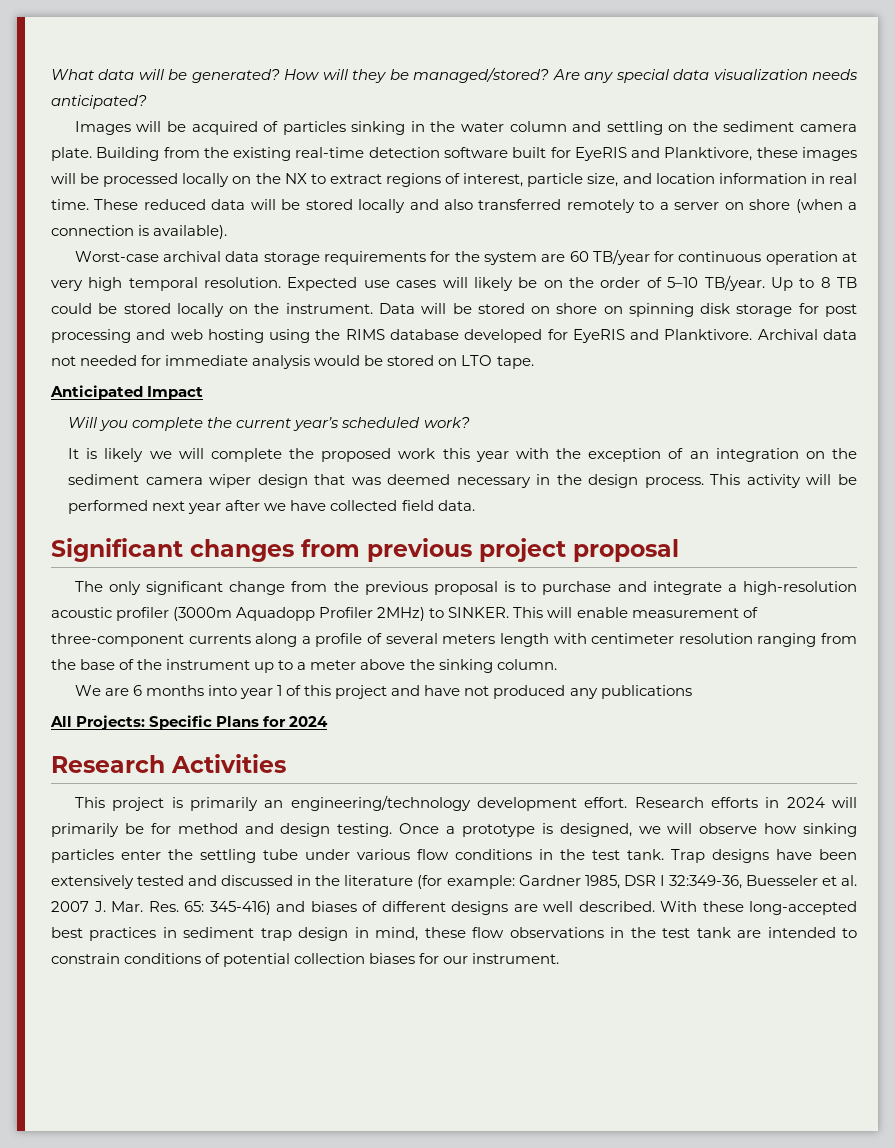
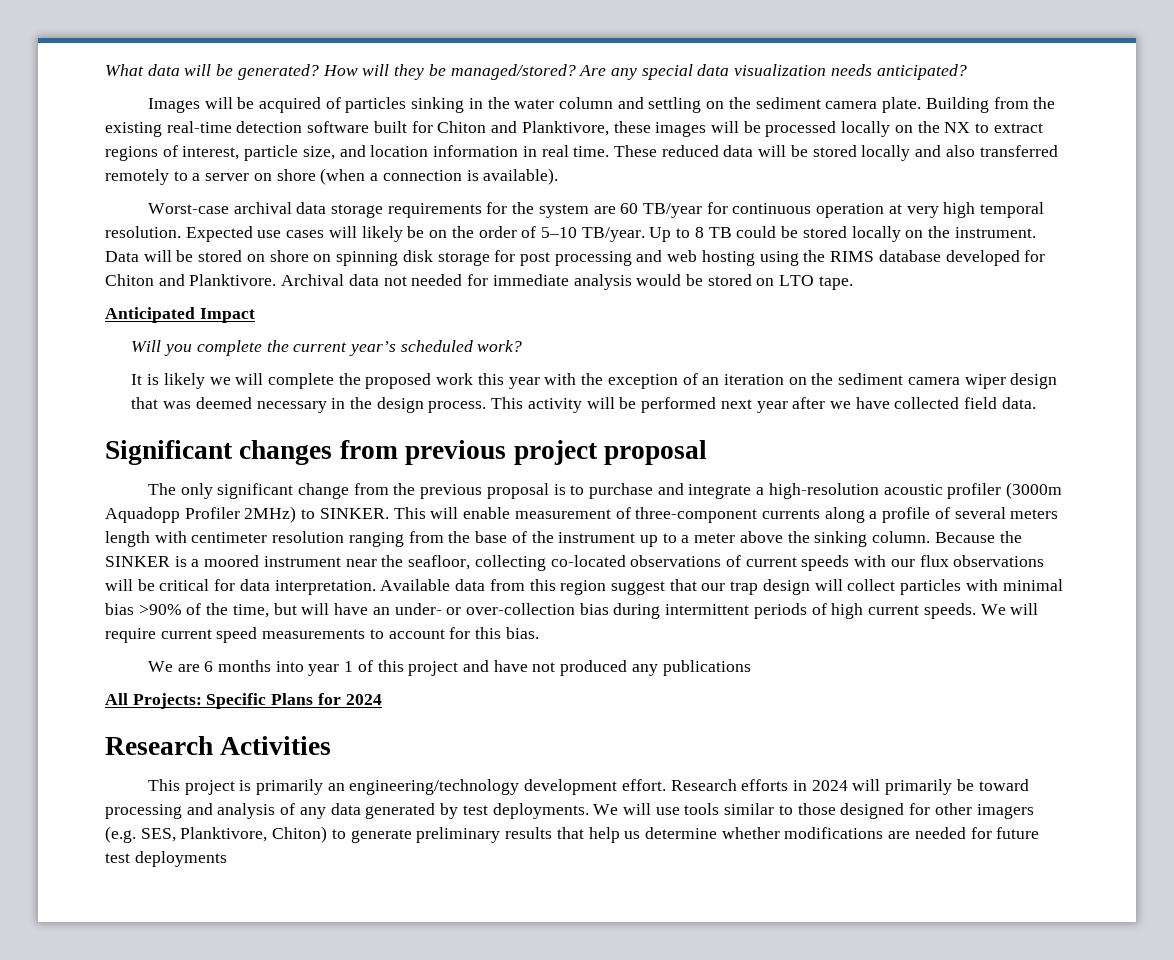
[574,147,627,161] EyeRIS -> [437,121,487,133] Chiton
[572,329,625,343] EyeRIS -> [105,274,154,286] Chiton
[715,448,799,462] integration -> [724,374,785,385] iteration
(557, 664) none -> [934,531,1022,543] [105,555,1045,571] [105,579,1063,595] [105,603,1039,619] [105,627,539,643] Because the SINKER is a moored instrument near the seafloor, collecting co-located observations of current speeds with our flux observations will be critical for data interpretation. Available data from this region suggest that our trap design will collect particles with minimal bias >90% of the time, but will have an under- or over-collection bias during intermittent periods of high current speeds. We will require current speed measurements to account for this bias.
[150,823,857,837] [51,849,857,863] [51,875,857,889] [51,901,857,915] [51,927,858,941] [51,953,560,967] for method and design testing. Once a prototype is designed, we will observe how sinking particles enter the settling tube under various flow conditions in the test tank. Trap designs have been extensively tested and discussed in the literature (for example: Gardner 1985, DSR I 32:349-36, Buesseler et al. 2007 J. Mar. Res. 65: 345-416) and biases of different designs are well described. With these long-accepted best practices in sediment trap design in mind, these flow observations in the test tank are intended to constrain conditions of potential collection biases for our instrument. -> [978,779,1029,791] [105,803,1034,819] [105,826,1040,843] [105,851,227,867] toward processing and analysis of any data generated by test deployments. We will use tools similar to those designed for other imagers (e.g. SES, Planktivore, Chiton) to generate preliminary results that help us determine whether modifications are needed for future test deployments

